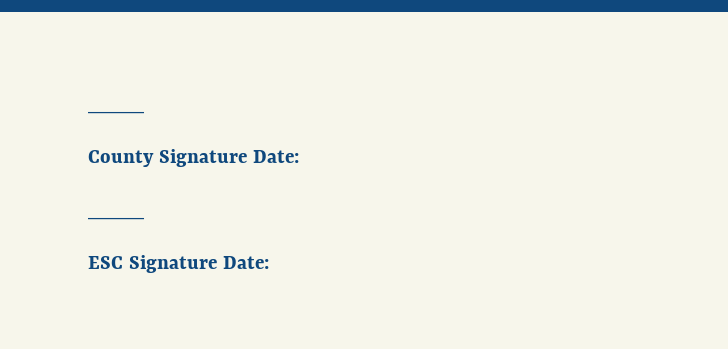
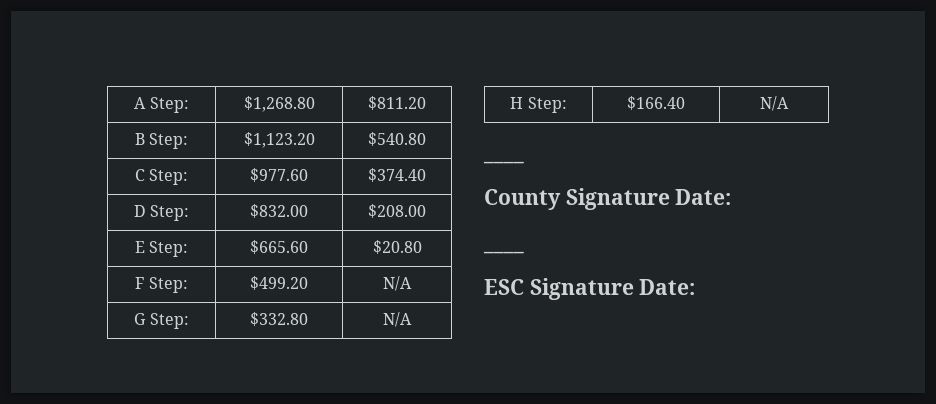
(88, 112) none -> [134,97,189,113] [243,96,315,112] [368,96,426,110] [134,133,189,149] [243,132,315,148] [368,132,426,146] [134,169,189,185] [250,168,308,182] [368,168,426,182] [133,205,190,221] [250,204,308,218] [368,204,426,218] [134,241,189,257] [250,240,308,254] [372,240,422,254] [135,277,188,293] [250,276,308,290] [383,276,412,291] [134,313,189,329] [250,312,308,326] [383,312,412,327] [510,97,567,113] [627,96,685,110] [760,96,789,111] A Step: | $1,268.80 | $811.20 // B Step: | $1,123.20 | $540.80 // C Step: | $977.60 | $374.40 // D Step: | $832.00 | $208.00 // E Step: | $665.60 | $20.80 // F Step: | $499.20 | N/A // G Step: | $332.80 | N/A // H Step: | $166.40 | N/A //

